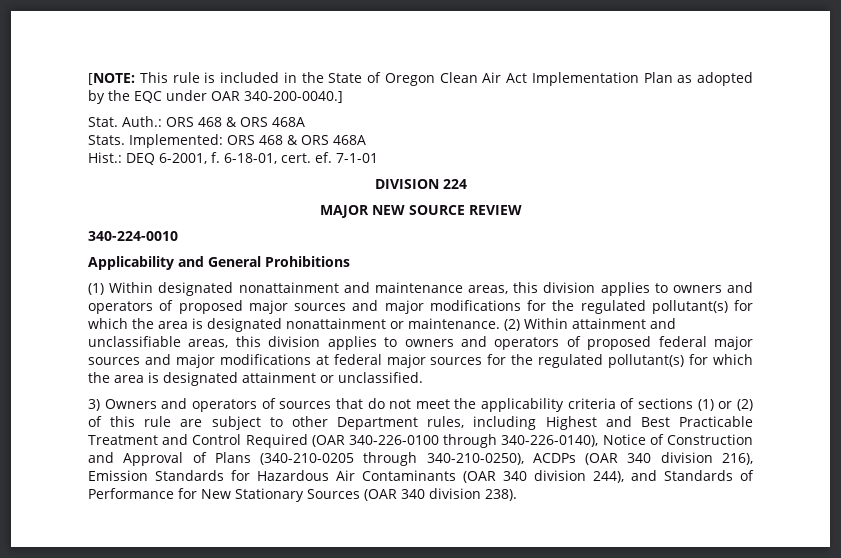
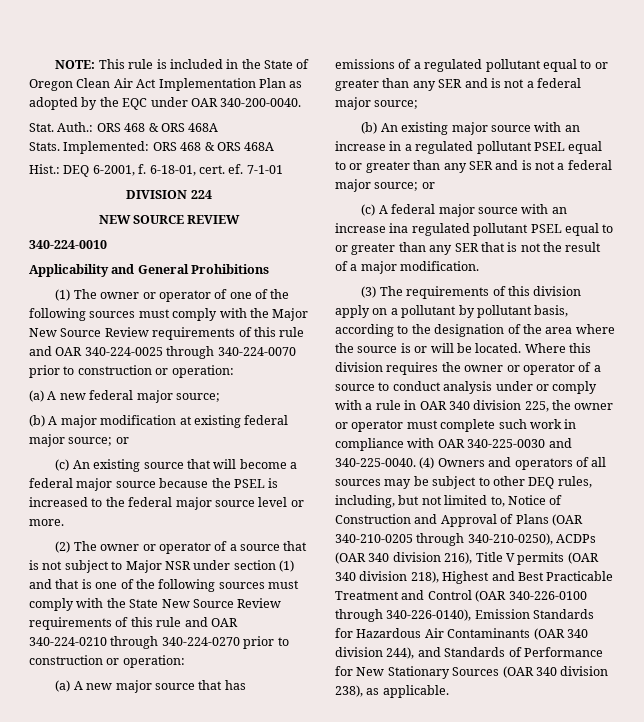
[88,73,135,85] [NOTE: -> [55,60,96,69] NOTE:
[244,91,343,103] 340-200-0040.] -> [220,98,302,107] 340-200-0040.
[319,205,369,218] MAJOR -> (212, 194) none
[109,282,753,296] [88,300,753,314] [88,318,676,332] [88,336,753,350] [88,354,753,368] [88,372,423,386] [88,398,753,412] [88,416,537,430] Within designated nonattainment and maintenance areas, this division applies to owners and operators of proposed major sources and major modifications for the regulated pollutant(s) for which the area is designated nonattainment or maintenance. (2) Within attainment and unclassifiable areas, this division applies to owners and operators of proposed federal major sources and major modifications at federal major sources for the regulated pollutant(s) for which the area is designated attainment or unclassified. // 3) Owners and operators of sources that do not meet the applicability criteria of sections (1) or (2) of this rule are subject to other Department rules, including -> [73,289,290,302] [29,308,309,321] [29,327,305,340] [29,346,296,359] [29,365,234,378] [29,390,220,403] [29,415,289,428] [29,434,129,447] [55,459,298,472] [29,478,279,491] [29,497,304,510] [29,519,64,526] [55,541,308,554] [29,560,294,573] [29,579,299,592] [29,598,282,611] [29,617,238,630] [29,636,289,649] [29,655,185,668] [55,680,246,693] [335,59,608,72] [335,78,581,91] [335,97,419,110] [361,122,580,135] [335,141,603,154] [335,160,612,173] [335,179,435,192] [361,204,567,217] [335,223,614,236] [335,242,602,255] [335,261,480,274] [361,286,582,299] [335,305,569,318] [335,324,615,337] [335,343,591,353] [335,362,601,375] [335,381,598,394] [335,400,614,412] [335,419,577,432] [335,438,572,451] [335,457,607,470] [335,476,592,489] [335,495,563,508] [335,514,583,527] [335,533,597,546] [335,552,599,565] [335,571,439,583] The owner or operator of one of the following sources must comply with the Major New Source Review requirements of this rule and OAR 340-224-0025 through 340-224-0070 prior to construction or operation: // (a) A new federal major source; // (b) A major modification at existing federal major source; or // (c) An existing source that will become a federal major source because the PSEL is increased to the federal major source level or more. // (2) The owner or operator of a source that is not subject to Major NSR under section (1) and that is one of the following sources must comply with the State New Source Review requirements of this rule and OAR 340-224-0210 through 340-224-0270 prior to construction or operation: // (a) A new major source that has emissions of a regulated pollutant equal to or greater than any SER and is not a federal major source; // (b) An existing major source with an increase in a regulated pollutant PSEL equal to or greater than any SER and is not a federal major source; or // (c) A federal major source with an increase ina regulated pollutant PSEL equal to or greater than any SER that is not the result of a major modification. // (3) The requirements of this division apply on a pollutant by pollutant basis, according to the designation of the area where the source is or will be located. Where this division requires the owner or operator of a source to conduct analysis under or comply with a rule in OAR 340 division 225, the owner or operator must complete such work in compliance with OAR 340-225-0030 and 340-225-0040. (4) Owners and operators of all sources may be subject to other DEQ rules, including, but not limited to, Notice of Construction and Approval of Plans (OAR 340-210-0205 through 340-210-0250), ACDPs (OAR 340 division 216), Title V permits (OAR 340 division 218),
[245,434,308,448] Required -> (472, 595) none
[602,434,753,445] [88,452,753,466] Notice of Construction and Approval of Plans (340-210-0205 through 340-210-0250), ACDPs (OAR 340 division 216), -> (472, 615) none
[485,489,517,501] 238). -> [335,685,449,698] 238), as applicable.

